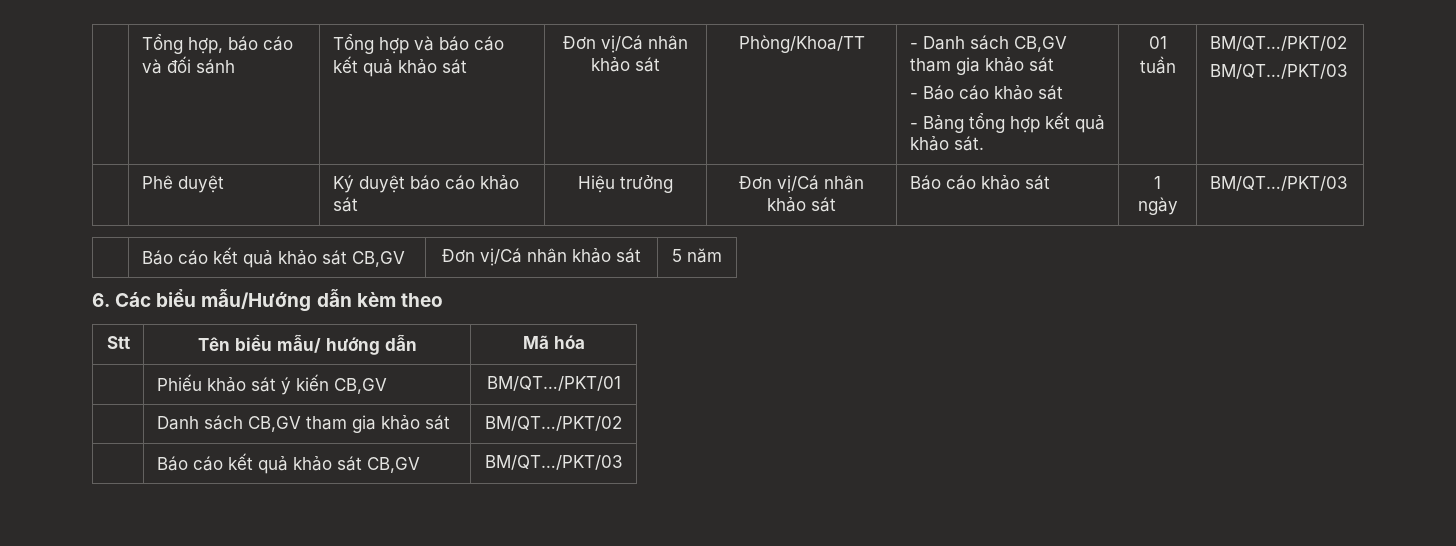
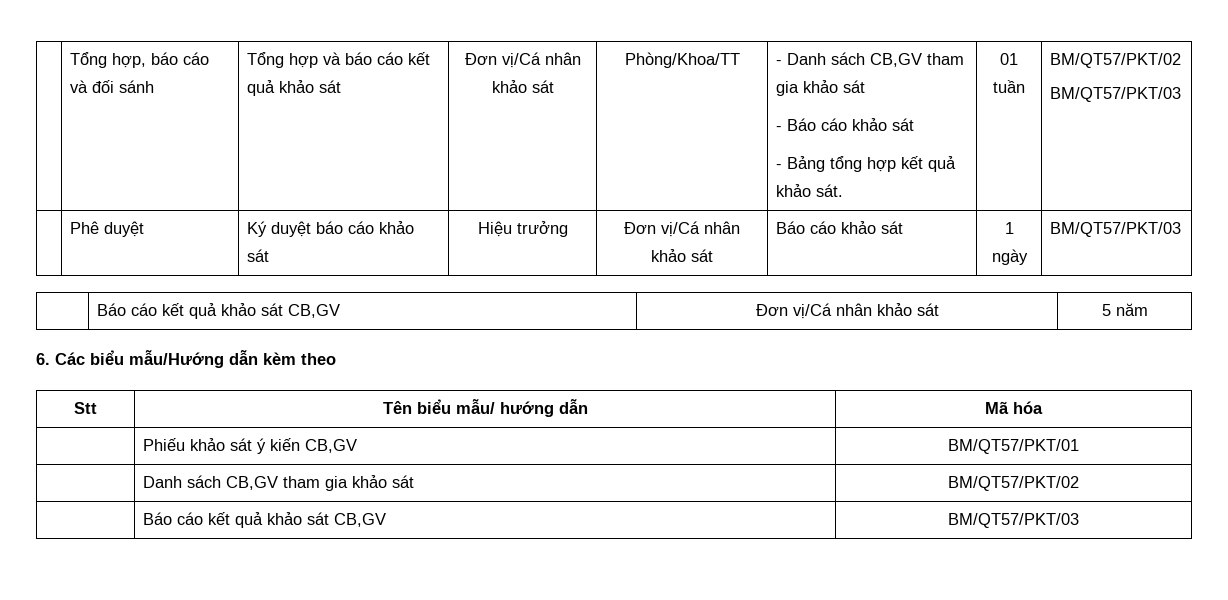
[1209,36,1347,51] [1209,64,1348,79] BM/QT…/PKT/02 // BM/QT…/PKT/03 -> [1049,53,1181,68] [1049,87,1181,102] BM/QT57/PKT/02 // BM/QT57/PKT/03
[1209,176,1348,191] BM/QT…/PKT/03 -> [1049,222,1181,237] BM/QT57/PKT/03
[486,376,621,391] BM/QT…/PKT/01 -> [948,439,1079,454] BM/QT57/PKT/01
[485,416,622,431] [156,453,420,474] [484,455,623,470] BM/QT…/PKT/02 // | Báo cáo kết quả khảo sát CB,GV | BM/QT…/PKT/03 -> [948,476,1079,491] [142,512,386,528] [948,513,1079,528] BM/QT57/PKT/02 // | Báo cáo kết quả khảo sát CB,GV | BM/QT57/PKT/03

